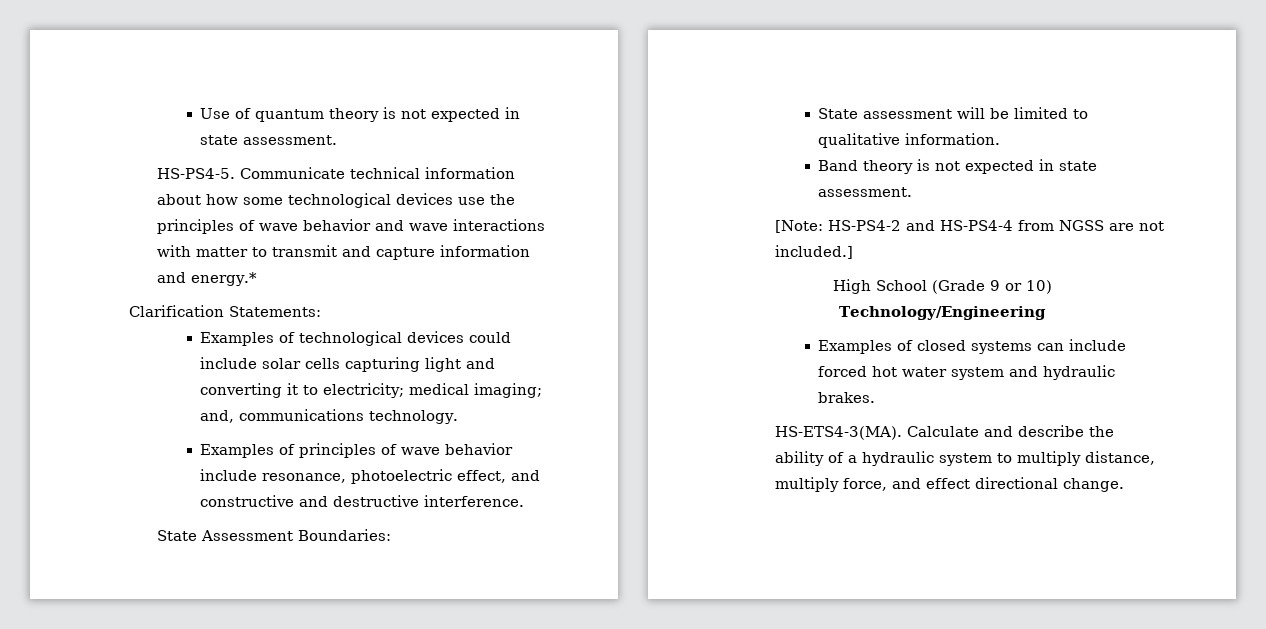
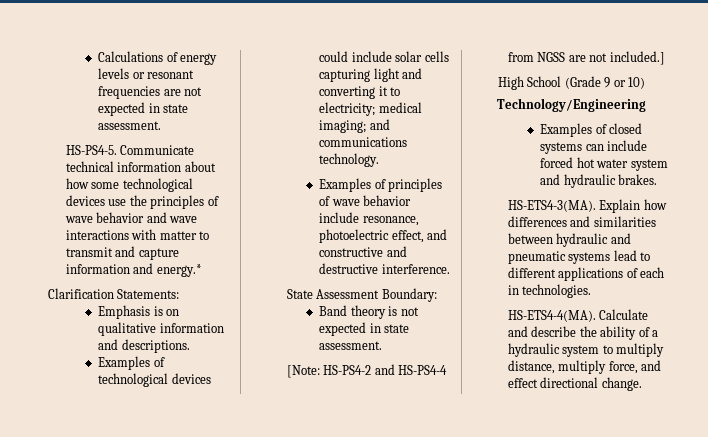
[200,107,397,122] Use of quantum theory is -> [98,51,218,65] [98,68,195,79] [98,86,181,99] Calculations of energy levels or resonant frequencies are
(322, 311) none -> [98,305,180,319] [98,322,224,336] [98,339,190,353] // Emphasis is on qualitative information and descriptions.
[200,410,235,423] and, -> [369,119,390,130] and
[297,529,391,541] [818,107,1089,119] [818,133,1001,148] Boundaries: // State assessment will be limited to qualitative information. -> [381,288,437,302] Boundary:
(902, 433) none -> [599,199,667,213] [507,216,656,227] [507,233,631,247] [507,250,651,264] [507,267,665,281] [507,284,592,298] [507,310,596,322] Explain how differences and similarities between hydraulic and pneumatic systems lead to different applications of each in technologies. // HS-ETS4-4(MA).

